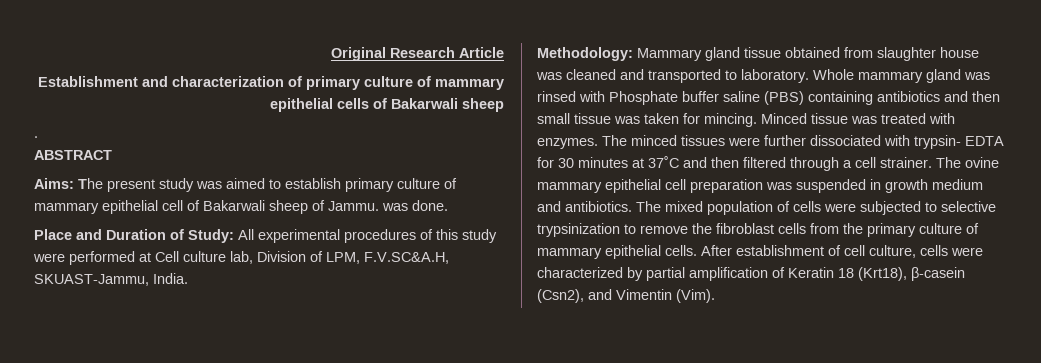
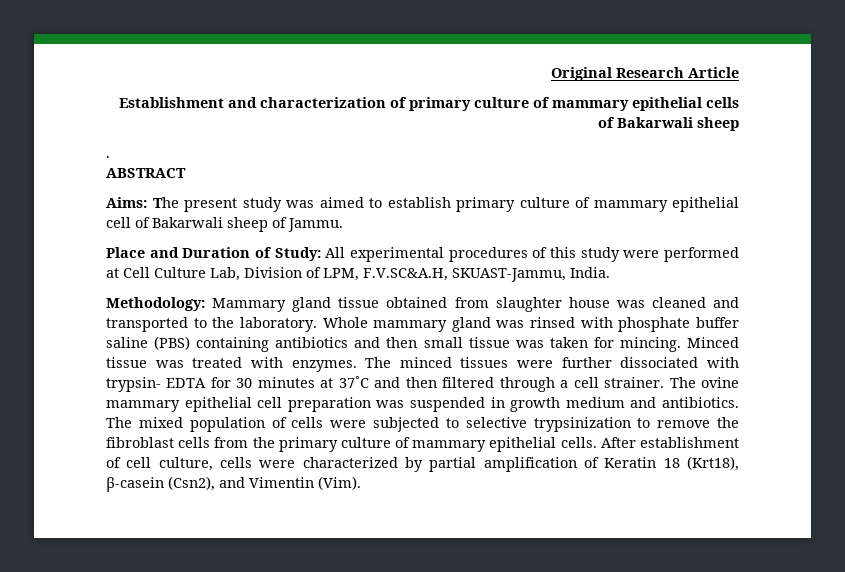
[382,200,448,211] was done. -> (343, 225) none
[183,251,253,264] culture lab, -> [154,267,240,281] Culture Lab,
(737, 75) none -> [212,317,235,328] the
[609,91,678,105] Phosphate -> [618,317,691,332] phosphate

